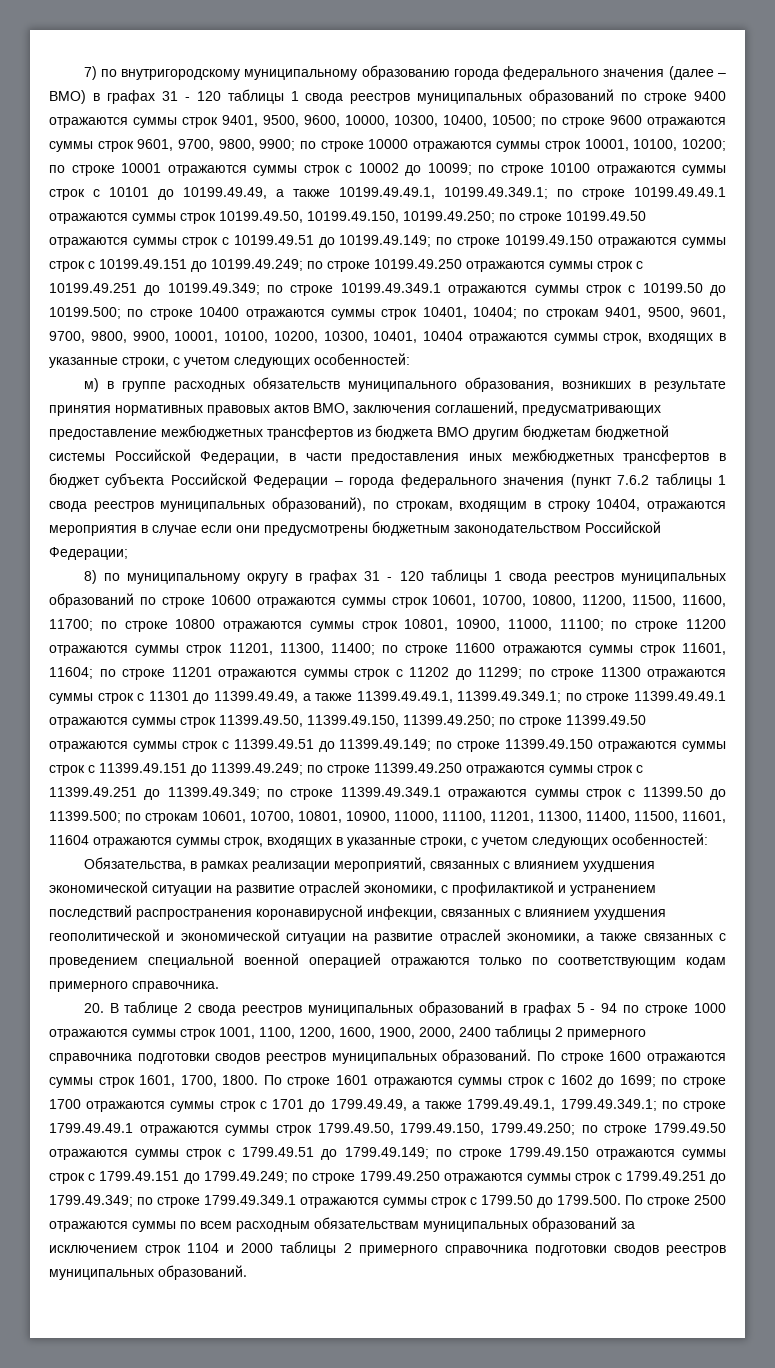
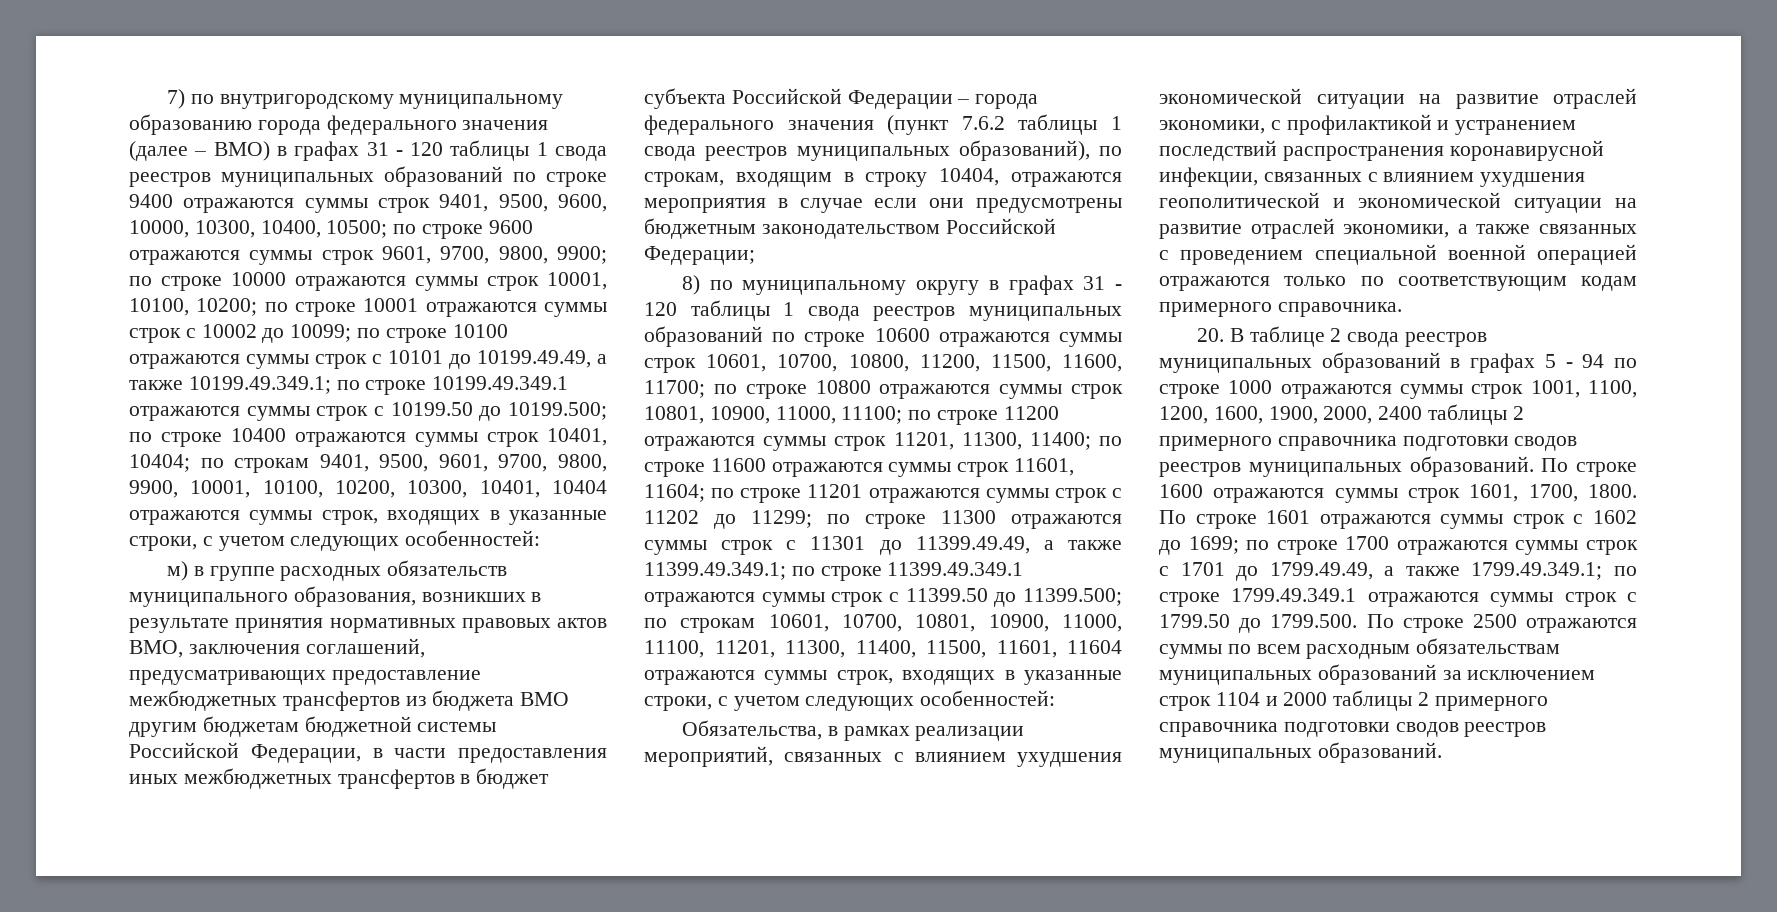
[339,187,435,199] 10199.49.49.1, -> (183, 385) none
[634,187,726,197] [49,211,646,224] [49,235,726,248] [49,259,643,272] [49,283,334,296] 10199.49.49.1 отражаются суммы строк 10199.49.50, 10199.49.150, 10199.49.250; по строке 10199.49.50 отражаются суммы строк с 10199.49.51 до 10199.49.149; по строке 10199.49.150 отражаются суммы строк с 10199.49.151 до 10199.49.249; по строке 10199.49.250 отражаются суммы строк с 10199.49.251 до 10199.49.349; по строке -> (427, 387) none
[356,691,453,703] 11399.49.49.1, -> (1122, 545) none
[634,691,727,701] [49,715,646,728] [49,739,726,752] [49,763,643,776] [49,787,334,800] 11399.49.49.1 отражаются суммы строк 11399.49.50, 11399.49.150, 11399.49.250; по строке 11399.49.50 отражаются суммы строк с 11399.49.51 до 11399.49.149; по строке 11399.49.150 отражаются суммы строк с 11399.49.151 до 11399.49.249; по строке 11399.49.250 отражаются суммы строк с 11399.49.251 до 11399.49.349; по строке -> (882, 573) none
[467,1099,556,1111] 1799.49.49.1, -> (1460, 571) none
[49,1123,726,1136] [49,1147,726,1160] [49,1171,727,1184] [49,1195,200,1208] 1799.49.49.1 отражаются суммы строк 1799.49.50, 1799.49.150, 1799.49.250; по строке 1799.49.50 отражаются суммы строк с 1799.49.51 до 1799.49.149; по строке 1799.49.150 отражаются суммы строк с 1799.49.151 до 1799.49.249; по строке 1799.49.250 отражаются суммы строк с 1799.49.251 до 1799.49.349; по строке -> (1220, 599) none

